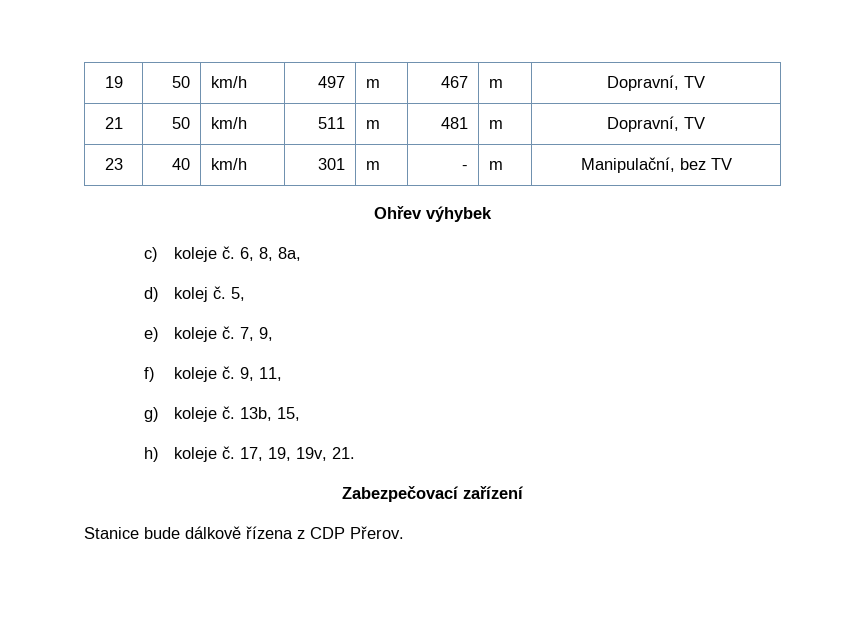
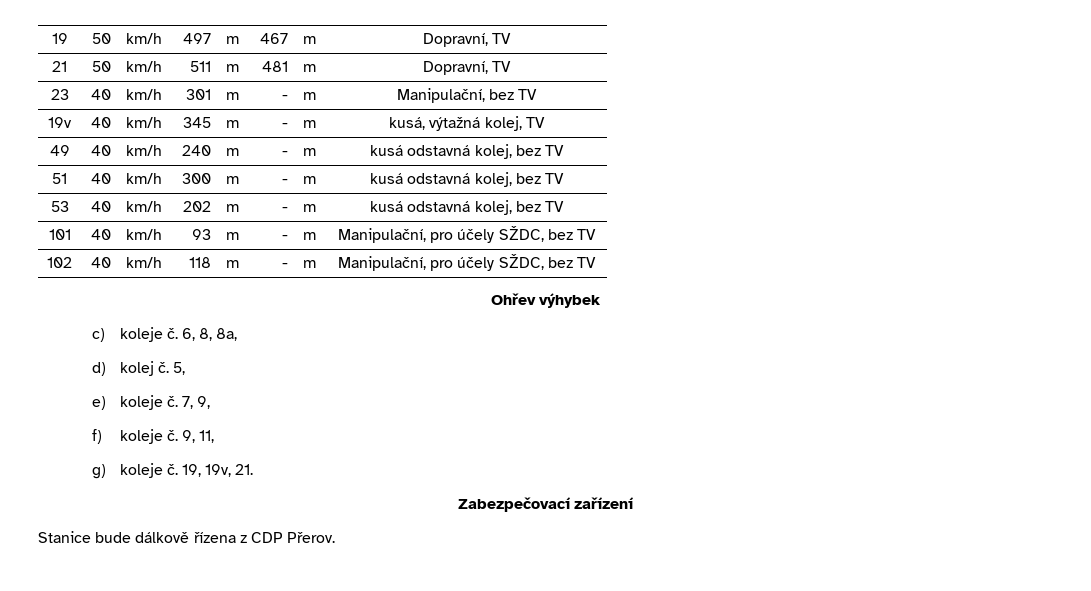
(732, 164) none -> [48,117,72,128] [90,117,111,128] [126,117,163,128] [182,117,211,128] [226,120,240,128] [281,123,288,128] [303,120,317,128] [389,116,545,131] [49,145,70,156] [90,145,111,156] [126,145,163,156] [181,145,211,156] [226,148,240,156] [281,151,288,156] [303,148,317,156] [370,144,564,159] [52,173,67,184] [90,173,111,184] [126,173,163,184] [181,173,211,184] [226,176,240,184] [281,179,288,184] [303,176,317,184] [370,172,564,187] [50,201,69,212] [90,201,111,212] [126,201,163,212] [182,201,211,212] [226,204,240,212] [281,207,288,212] [303,204,317,212] [370,200,564,215] [48,229,71,240] [90,229,111,240] [126,229,163,240] [191,229,211,240] [226,232,240,240] [281,235,288,240] [303,232,317,240] [338,226,596,243] [47,257,72,268] [90,257,111,268] [126,257,163,268] [188,257,211,268] [226,260,240,268] [281,263,288,268] [303,260,317,268] [338,254,596,271] // 19v | 40 | km/h | 345 | m | - | m | kusá, výtažná kolej, TV // 49 | 40 | km/h | 240 | m | - | m | kusá odstavná kolej, bez TV // 51 | 40 | km/h | 300 | m | - | m | kusá odstavná kolej, bez TV // 53 | 40 | km/h | 202 | m | - | m | kusá odstavná kolej, bez TV // 101 | 40 | km/h | 93 | m | - | m | Manipulační, pro účely SŽDC, bez TV // 102 | 40 | km/h | 118 | m | - | m | Manipulační, pro účely SŽDC, bez TV
[239,407,300,421] [143,446,263,462] 13b, 15, // h) koleje č. 17, -> (178, 469) none

